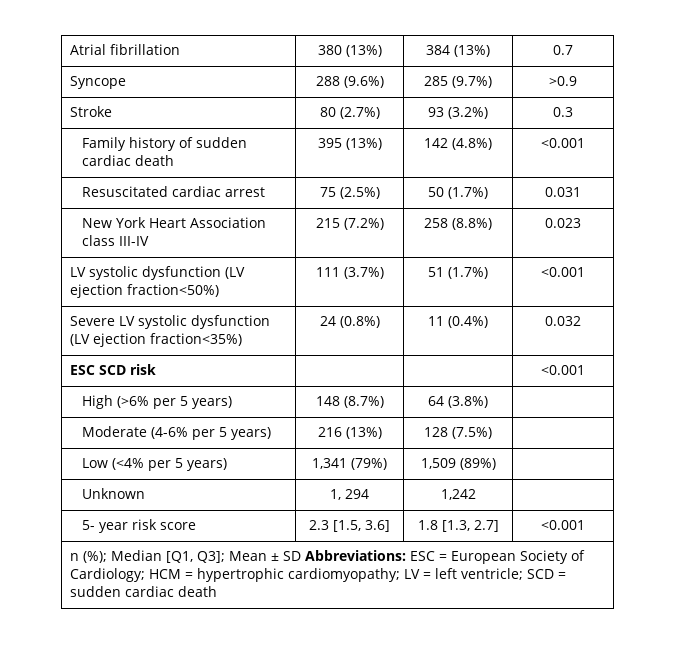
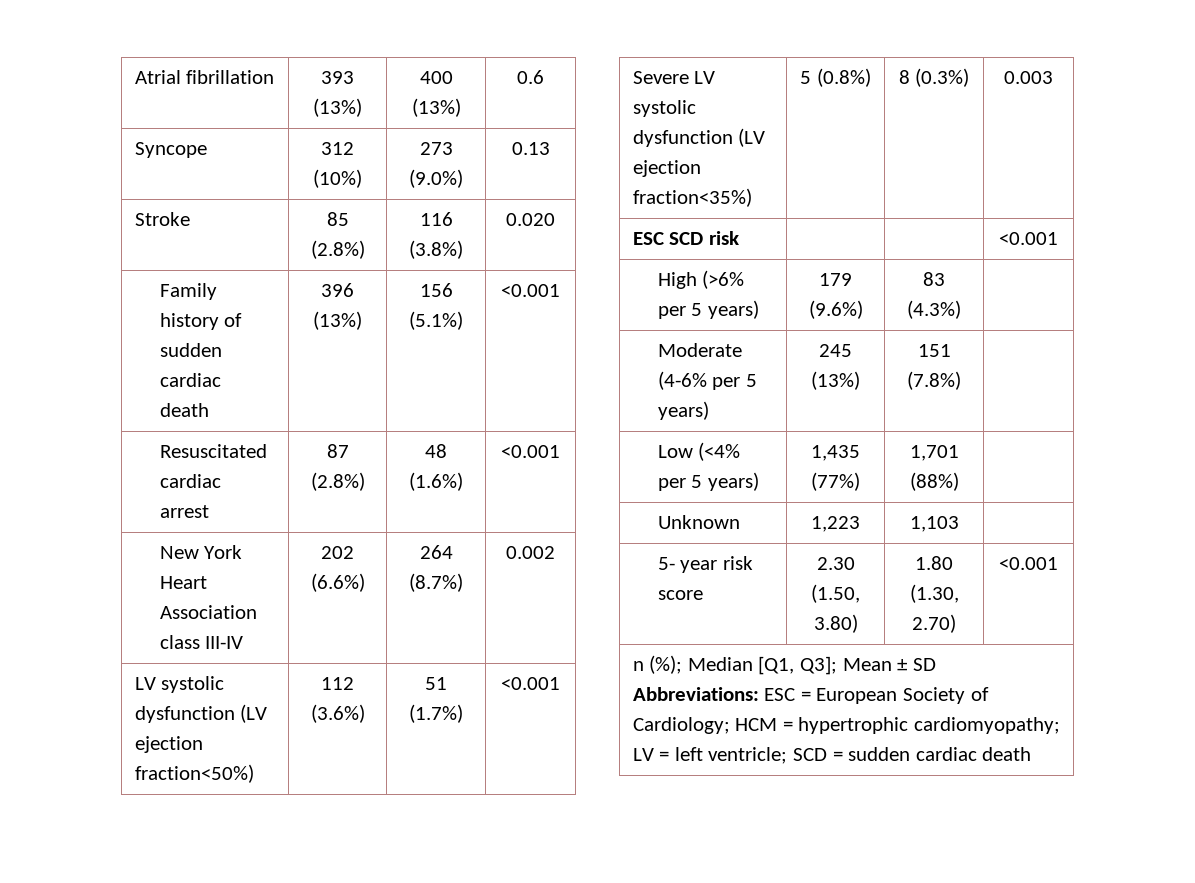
[317,45,382,57] [425,45,490,57] [553,45,573,55] 380 (13%) | 384 (13%) | 0.7 -> [321,71,354,84] [313,98,362,117] [419,71,453,84] [411,98,461,117] [517,70,544,84] 393 (13%) | 400 (13%) | 0.6
[315,76,384,88] [423,76,492,88] [549,76,577,86] [69,106,112,117] [319,107,380,119] [427,107,488,119] [553,107,573,117] 288 (9.6%) | 285 (9.7%) | >0.9 // Stroke | 80 (2.7%) | 93 (3.2%) | 0.3 -> [321,142,354,155] [313,169,362,188] [419,142,453,155] [409,169,463,188] [511,142,550,155] [134,212,190,226] [326,212,349,226] [310,240,365,259] [419,212,453,226] [409,240,463,259] [506,213,555,226] 312 (10%) | 273 (9.0%) | 0.13 // Stroke | 85 (2.8%) | 116 (3.8%) | 0.020
[317,138,382,150] [423,138,492,150] 395 (13%) | 142 (4.8%) -> [321,283,354,297] [313,311,362,330] [419,283,453,297] [409,311,463,330] 396 (13%) | 156 (5.1%)
[319,187,380,199] [427,187,488,199] [545,187,581,197] 75 (2.5%) | 50 (1.7%) | 0.031 -> [326,444,349,458] [310,472,365,491] [425,444,447,458] [409,472,463,491] [501,445,560,458] 87 (2.8%) | 48 (1.6%) | <0.001
[315,218,384,230] [423,218,492,230] [545,218,581,228] 215 (7.2%) | 258 (8.8%) | 0.023 -> [321,546,354,559] [310,573,365,592] [419,545,453,559] [409,573,463,592] [506,546,555,559] 202 (6.6%) | 264 (8.7%) | 0.002
[315,267,384,279] 111 (3.7%) -> [321,677,354,690] [310,704,365,723] 112 (3.6%)
[319,316,336,326] 24 -> [800,71,812,84] 5
[427,316,488,328] [545,316,581,326] 11 (0.4%) | 0.032 -> [898,68,970,87] [1004,71,1053,84] 8 (0.3%) | 0.003
[315,396,384,408] [427,396,488,408] 148 (8.7%) | 64 (3.8%) -> [819,273,852,286] [808,300,863,319] [923,272,945,286] [907,300,961,319] 179 (9.6%) | 83 (4.3%)
[317,427,382,439] [423,427,492,439] 216 (13%) | 128 (7.5%) -> [819,344,852,357] [811,371,860,390] [917,344,951,357] [907,371,961,390] 245 (13%) | 151 (7.8%)
[312,458,387,470] [420,458,496,470] [81,488,145,499] [329,489,369,500] [440,489,476,500] [81,519,196,533] [309,520,390,532] [417,520,499,532] 1,341 (79%) | 1,509 (89%) | // Unknown | 1, 294 | 1,242 | // 5- year risk score | 2.3 [1.5, 3.6] | 1.8 [1.3, 2.7] -> [811,445,860,461] [811,472,860,491] [909,445,959,461] [909,472,959,491] [657,515,740,529] [811,516,860,532] [909,516,959,532] [657,556,753,573] [657,590,703,600] [816,557,855,570] [811,584,860,603] [813,614,858,633] [915,556,953,570] [909,584,959,603] [912,614,956,633] 1,435 (77%) | 1,701 (88%) | // Unknown | 1,223 | 1,103 | // 5- year risk score | 2.30 (1.50, 3.80) | 1.80 (1.30, 2.70)

